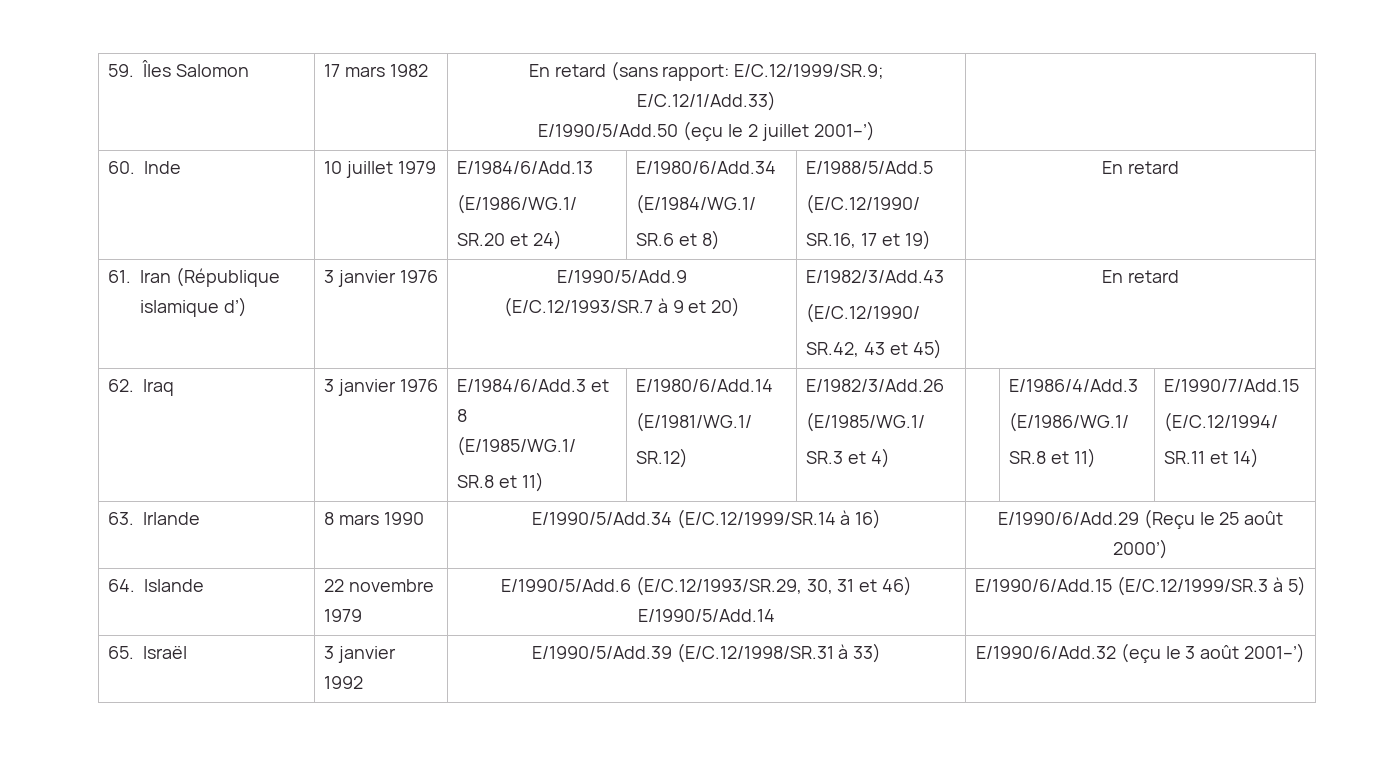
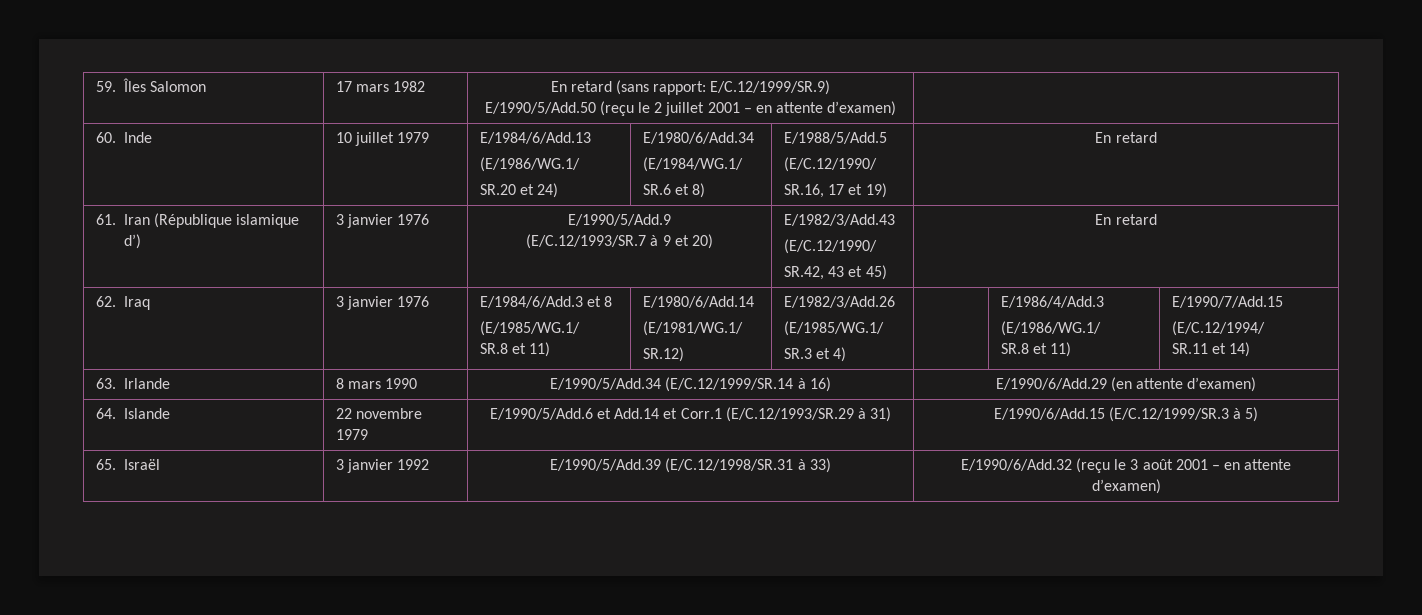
[734,64,885,79] [637,91,776,111] E/C.12/1999/SR.9; E/C.12/1/Add.33) -> [710,80,831,95] E/C.12/1999/SR.9)
[683,121,724,141] (eçu -> [599,101,634,116] (reçu
[813,121,875,141] 2001–’) -> [707,101,897,116] 2001 – en attente d’examen)
[1143,509,1284,529] [1113,539,1168,559] (Reçu le 25 août 2000’) -> [1110,377,1257,392] (en attente d’examen)
[635,576,913,596] [638,609,775,622] (E/C.12/1993/SR.29, 30, 31 et 46) E/1990/5/Add.14 -> [597,407,892,422] et Add.14 et Corr.1 (E/C.12/1993/SR.29 à 31)
[1120,643,1161,663] (eçu -> [1075,458,1110,473] (reçu
[1244,643,1306,663] 2001–’) -> [1175,459,1292,470] [1091,479,1161,494] 2001 – en attente d’examen)

